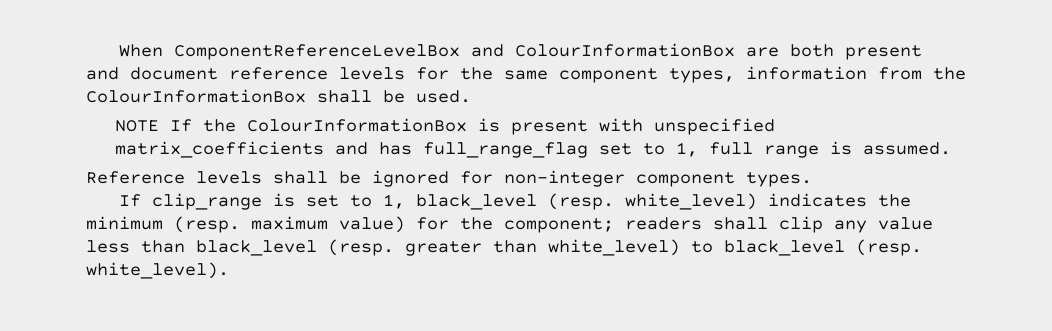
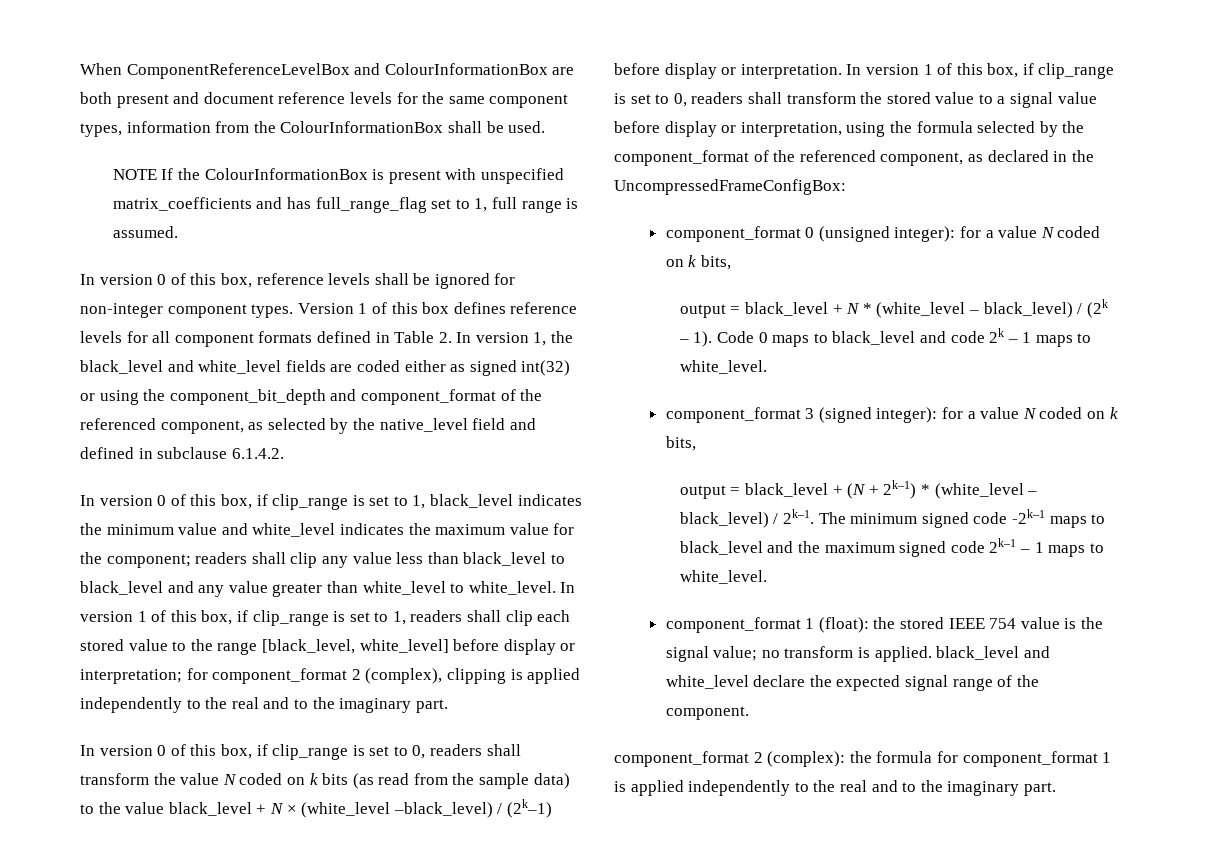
[86,171,185,184] Reference -> [80,273,324,288] In version 0 of this box, reference
[119,194,142,207] // If -> [297,302,578,314] [80,331,574,347] [80,360,571,376] [80,389,543,405] [80,418,536,434] [80,447,284,459] [80,494,268,509] Version 1 of this box defines reference levels for all component formats defined in Table 2. In version 1, the black_level and white_level fields are coded either as signed int(32) or using the component_bit_depth and component_format of the referenced component, as selected by the native_level field and defined in subclause 6.1.4.2. // In version 0 of this box, if
[548,193,758,210] (resp. white_level) -> (514, 501) none
[174,216,405,233] (resp. maximum value) -> [178,523,549,537] value and white_level indicates the maximum value
[328,239,922,256] [86,262,229,279] (resp. greater than white_level) to black_level (resp. white_level). -> [550,554,565,564] [80,581,576,597] [80,610,571,626] [80,639,576,655] [80,668,581,684] [80,697,448,713] [80,744,521,760] [80,773,570,789] [80,799,552,818] [614,63,1115,79] [614,92,1097,108] [614,121,1085,137] [614,150,1094,166] [614,179,846,195] [665,226,1101,242] [665,255,731,270] [679,299,1108,318] [678,328,1092,347] [679,360,767,374] [665,407,1118,423] [665,436,696,451] [679,480,1038,499] [679,509,1106,528] [679,538,1104,557] [679,570,767,584] [665,617,1103,633] [665,646,1050,662] [665,675,1039,691] [665,706,749,720] [614,751,1112,767] [614,780,1056,796] to black_level and any value greater than white_level to white_level. In version 1 of this box, if clip_range is set to 1, readers shall clip each stored value to the range [black_level, white_level] before display or interpretation; for component_format 2 (complex), clipping is applied independently to the real and to the imaginary part. // In version 0 of this box, if clip_range is set to 0, readers shall transform the value N coded on k bits (as read from the sample data) to the value black_level + N × (white_level –black_level) / (2k–1) before display or interpretation. In version 1 of this box, if clip_range is set to 0, readers shall transform the stored value to a signal value before display or interpretation, using the formula selected by the component_format of the referenced component, as declared in the UncompressedFrameConfigBox: // component_format 0 (unsigned integer): for a value N coded on k bits, // output = black_level + N * (white_level – black_level) / (2k – 1). Code 0 maps to black_level and code 2k – 1 maps to white_level. // component_format 3 (signed integer): for a value N coded on k bits, // output = black_level + (N + 2k–1) * (white_level – black_level) / 2k–1. The minimum signed code -2k–1 maps to black_level and the maximum signed code 2k–1 – 1 maps to white_level. // component_format 1 (float): the stored IEEE 754 value is the signal value; no transform is applied. black_level and white_level declare the expected signal range of the component. // component_format 2 (complex): the formula for component_format 1 is applied independently to the real and to the imaginary part.

